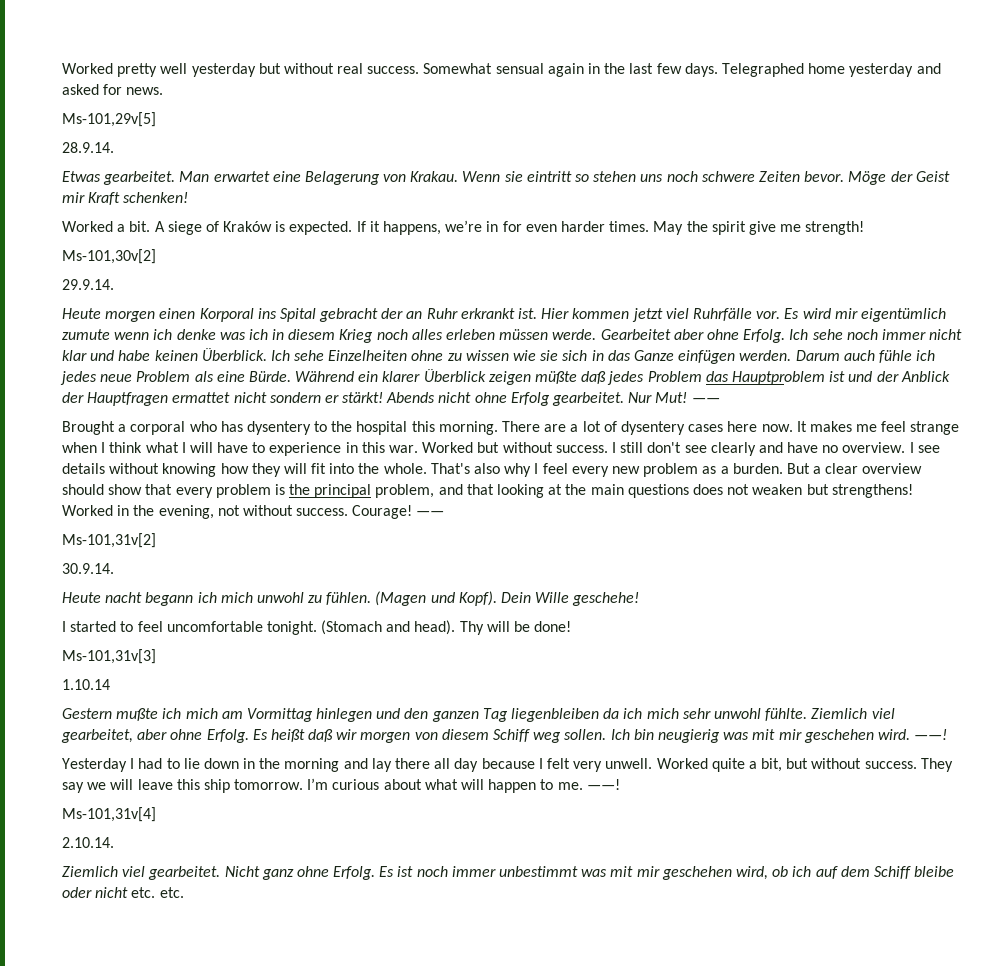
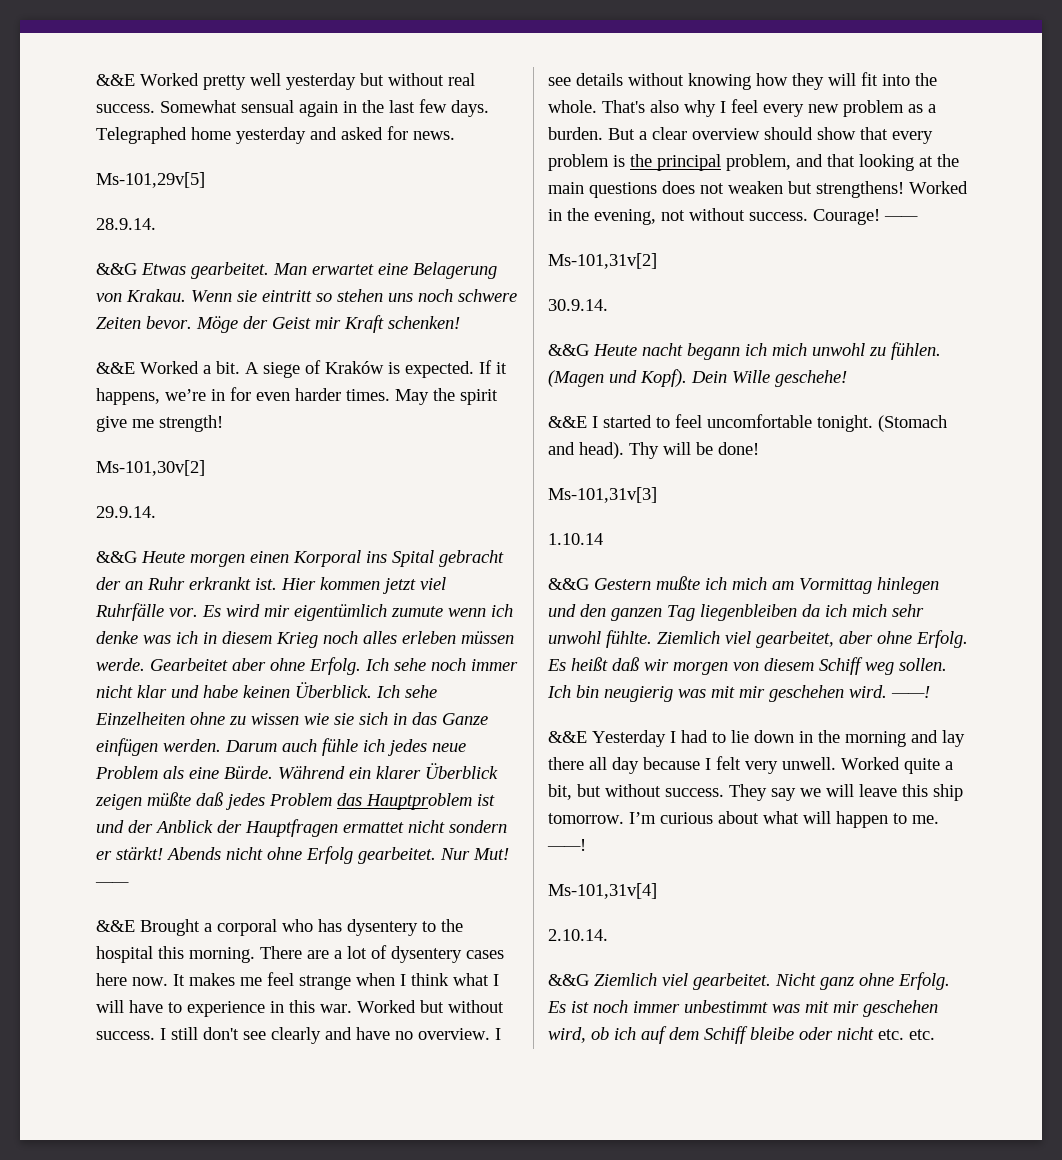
(62, 68) none -> [96,74,135,86] &&E
(114, 147) none -> [96,263,137,275] &&G
(189, 197) none -> [96,362,135,374] &&E
(114, 284) none -> [96,551,137,563] &&G
(720, 400) none -> [96,920,135,932] &&E
(114, 568) none -> [548,344,589,356] &&G
(640, 599) none -> [548,416,587,428] &&E
(110, 684) none -> [548,578,589,590] &&G
(948, 734) none -> [548,731,587,743] &&E
(114, 842) none -> [548,974,589,986] &&G

